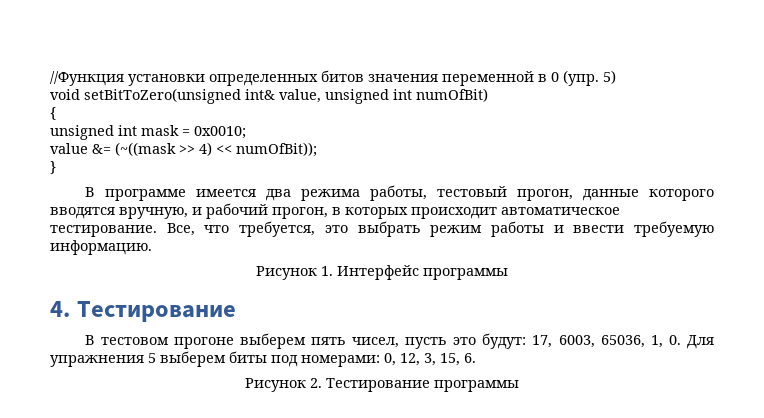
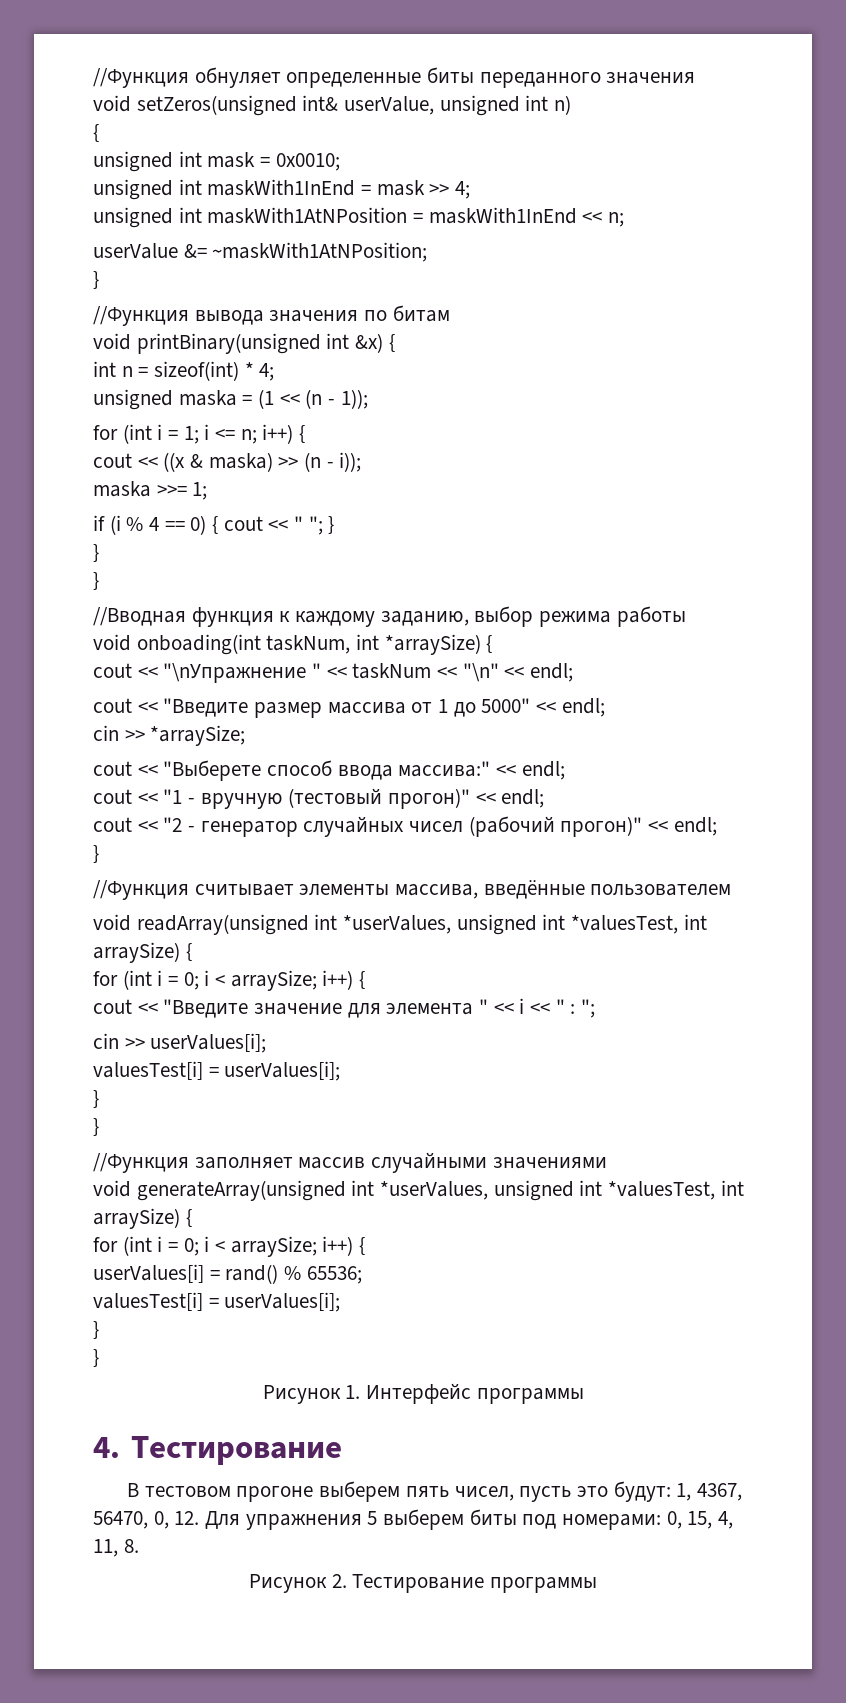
[50,70,616,86] [50,88,488,104] //Функция установки определенных битов значения переменной в 0 (упр. 5) // void setBitToZero(unsigned int& value, unsigned int numOfBit) -> [93,67,696,88] [93,95,572,116] //Функция обнуляет определенные биты переданного значения // void setZeros(unsigned int& userValue, unsigned int n)
[50,142,317,157] [50,161,56,174] [85,185,714,201] [50,203,620,219] [50,221,714,237] [50,240,152,255] value &= (~((mask >> 4) << numOfBit)); // } // В программе имеется два режима работы, тестовый прогон, данные которого вводятся вручную, и рабочий прогон, в которых происходит автоматическое тестирование. Все, что требуется, это выбрать режим работы и ввести требуемую информацию. -> [93,179,471,200] [93,207,625,228] [93,242,428,262] [93,271,99,289] [93,305,450,326] [93,333,395,354] [93,361,275,381] [93,389,368,410] [93,424,306,444] [93,452,362,472] [93,481,208,500] [93,515,335,535] [93,544,99,562] [93,572,99,590] [93,606,686,627] [93,634,493,655] [93,663,574,683] [93,698,605,718] [93,725,246,746] [93,760,565,781] [93,788,545,809] [93,816,717,837] [93,845,99,863] [93,880,732,900] [93,914,707,935] [93,942,192,963] [93,970,366,991] [93,998,596,1018] [93,1033,267,1053] [93,1061,341,1081] [93,1090,99,1108] [93,1118,99,1136] [93,1152,607,1173] [93,1180,744,1201] [93,1208,192,1229] [93,1236,366,1257] [93,1264,362,1284] [93,1292,341,1312] [93,1321,99,1339] [93,1349,99,1367] unsigned int maskWith1InEnd = mask >> 4; // unsigned int maskWith1AtNPosition = maskWith1InEnd << n; // userValue &= ~maskWith1AtNPosition; // } // //Функция вывода значения по битам // void printBinary(unsigned int &x) { // int n = sizeof(int) * 4; // unsigned maska = (1 << (n - 1)); // for (int i = 1; i <= n; i++) { // cout << ((x & maska) >> (n - i)); // maska >>= 1; // if (i % 4 == 0) { cout << " "; } // } // } // //Вводная функция к каждому заданию, выбор режима работы // void onboading(int taskNum, int *arraySize) { // cout << "\nУпражнение " << taskNum << "\n" << endl; // cout << "Введите размер массива от 1 до 5000" << endl; // cin >> *arraySize; // cout << "Выберете способ ввода массива:" << endl; // cout << "1 - вручную (тестовый прогон)" << endl; // cout << "2 - генератор случайных чисел (рабочий прогон)" << endl; // } // //Функция считывает элементы массива, введённые пользователем // void readArray(unsigned int *userValues, unsigned int *valuesTest, int arraySize) { // for (int i = 0; i < arraySize; i++) { // cout << "Введите значение для элемента " << i << " : "; // cin >> userValues[i]; // valuesTest[i] = userValues[i]; // } // } // //Функция заполняет массив случайными значениями // void generateArray(unsigned int *userValues, unsigned int *valuesTest, int arraySize) { // for (int i = 0; i < arraySize; i++) { // userValues[i] = rand() % 65536; // valuesTest[i] = userValues[i]; // } // }
[532,335,681,348] 17, 6003, 65036, 1, 0. -> [676,1483,742,1501] [93,1511,200,1529] 1, 4367, 56470, 0, 12.
[400,353,476,366] 12, 3, 15, 6. -> [687,1511,734,1529] [93,1539,139,1557] 15, 4, 11, 8.

